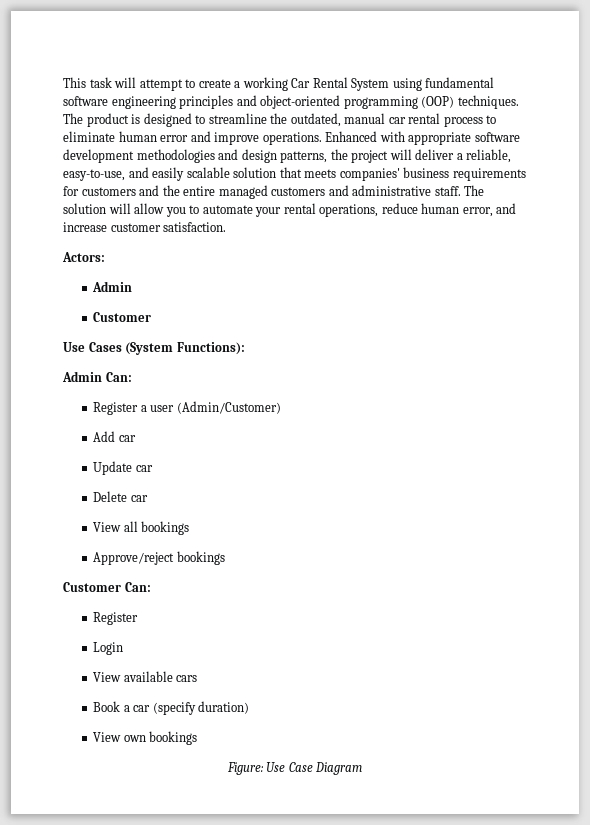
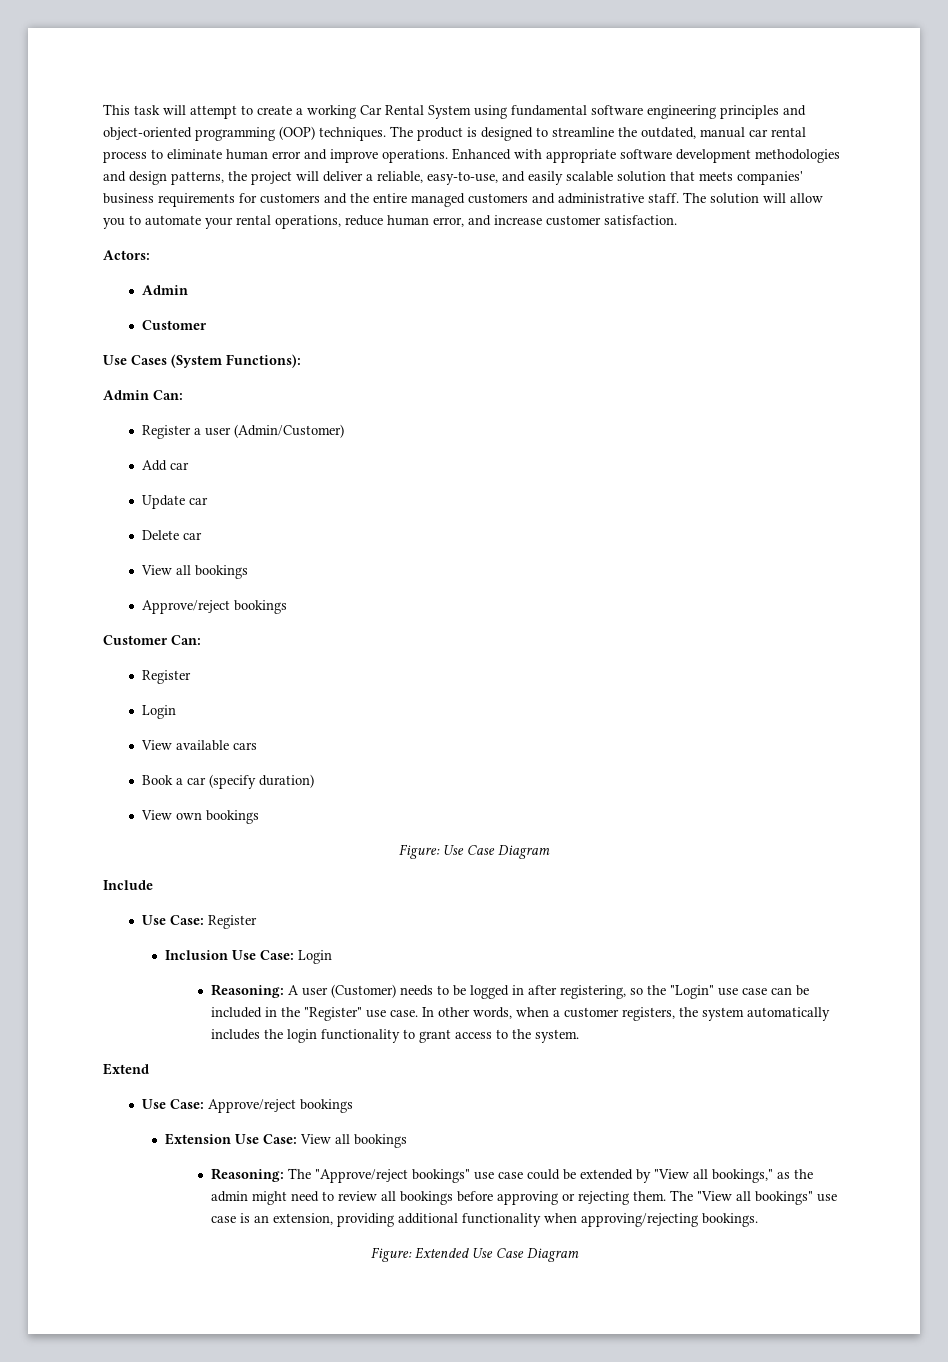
(363, 768) none -> [103,880,153,890] [141,915,257,929] [165,950,333,964] [211,984,810,999] [211,1007,831,1021] [211,1029,580,1043] [103,1063,149,1075] [141,1099,353,1113] [165,1133,408,1148] [211,1168,814,1183] [211,1190,838,1205] [211,1213,759,1227] [370,1247,579,1262] // Include // Use Case: Register // Inclusion Use Case: Login // Reasoning: A user (Customer) needs to be logged in after registering, so the "Login" use case can be included in the "Register" use case. In other words, when a customer registers, the system automatically includes the login functionality to grant access to the system. // Extend // Use Case: Approve/reject bookings // Extension Use Case: View all bookings // Reasoning: The "Approve/reject bookings" use case could be extended by "View all bookings," as the admin might need to review all bookings before approving or rejecting them. The "View all bookings" use case is an extension, providing additional functionality when approving/rejecting bookings. // Figure: Extended Use Case Diagram

